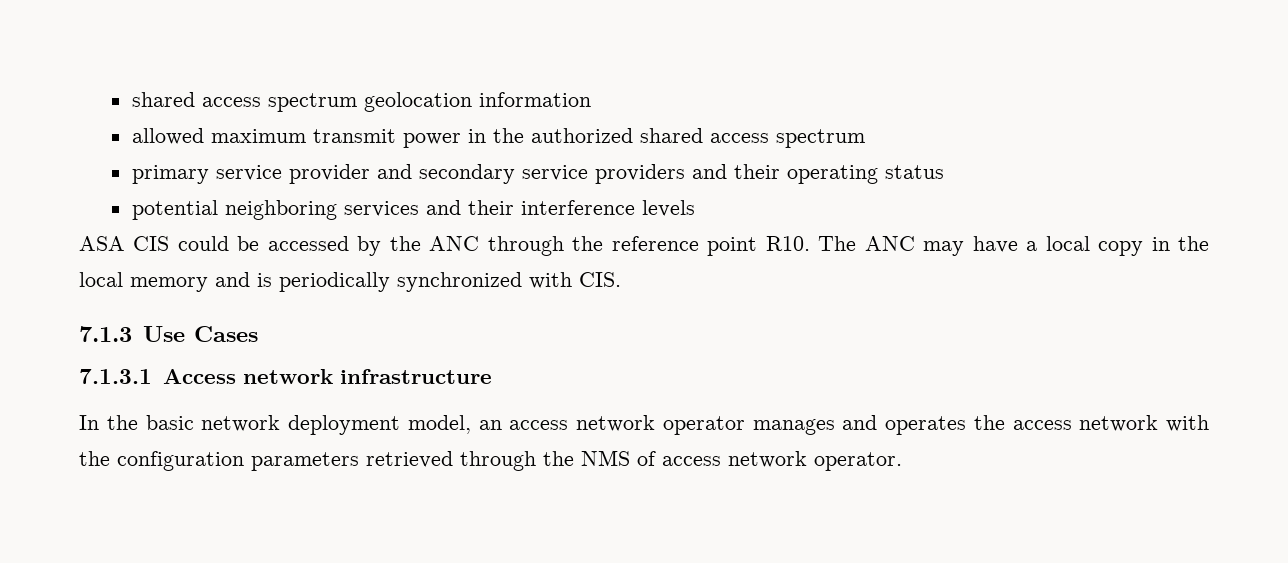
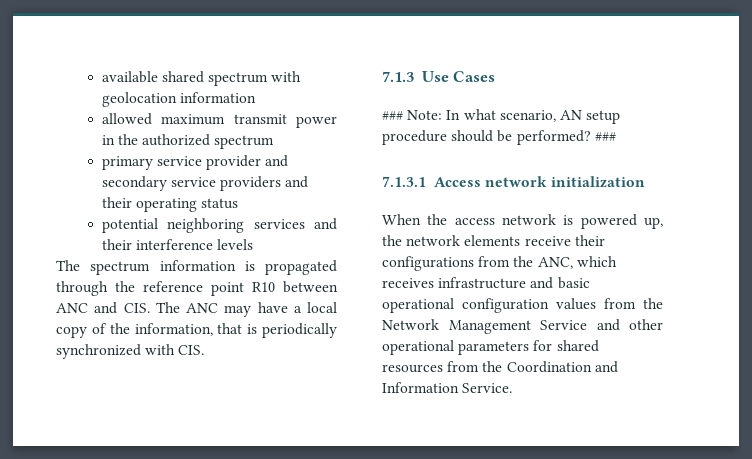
[131,92,357,112] shared access spectrum -> [101,71,302,86] available shared spectrum with
[639,128,769,143] shared access -> (211, 140) none
[79,236,810,256] ASA CIS could be accessed by the ANC through the reference point R10. -> [56,260,337,275] [56,281,338,296] [56,302,150,314] The spectrum information is propagated through the reference point R10 between ANC and CIS.
[1151,236,1209,251] [79,272,250,292] in the local memory and -> [91,323,243,336] of the information, that
[79,369,492,384] [79,415,1209,435] [79,450,902,471] 7.1.3.1 Access network infrastructure // In the basic network deployment model, an access network operator manages and operates the access network with the configuration parameters retrieved through the NMS of access network operator. -> [382,109,621,124] [382,130,616,145] [382,176,646,188] [382,214,663,229] [382,235,605,246] [382,256,617,271] [382,277,590,289] [382,298,663,313] [382,319,663,334] [382,340,599,355] [382,361,618,373] [382,382,513,393] ### Note: In what scenario, AN setup procedure should be performed? ### // 7.1.3.1 Access network initialization // When the access network is powered up, the network elements receive their configurations from the ANC, which receives infrastructure and basic operational configuration values from the Network Management Service and other operational parameters for shared resources from the Coordination and Information Service.

